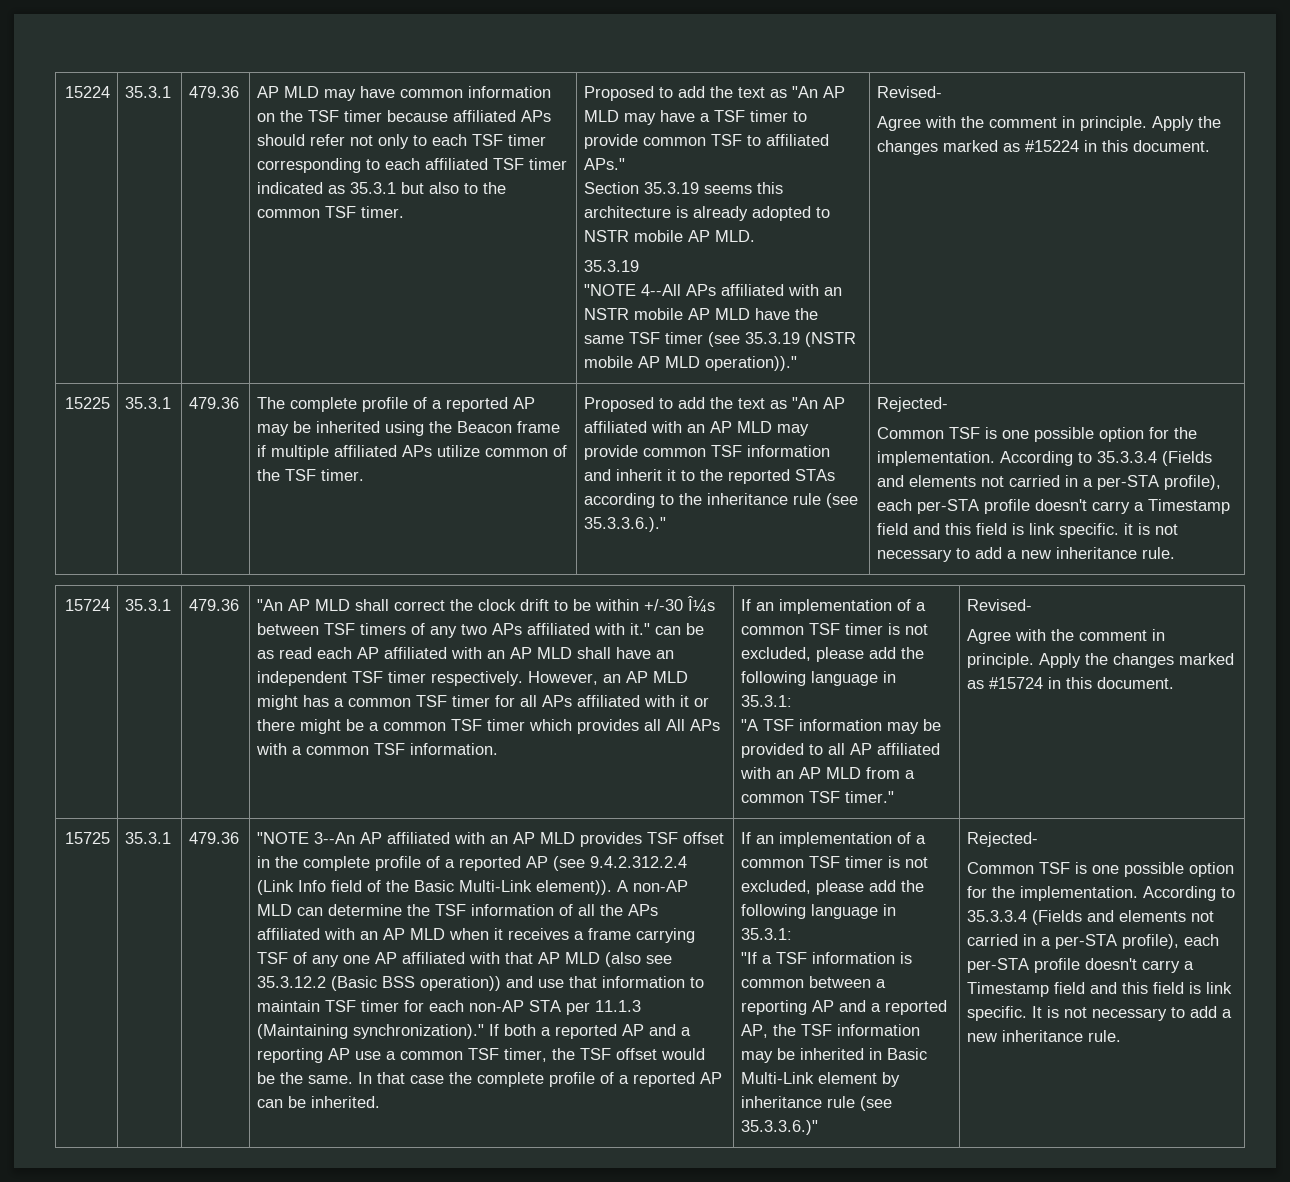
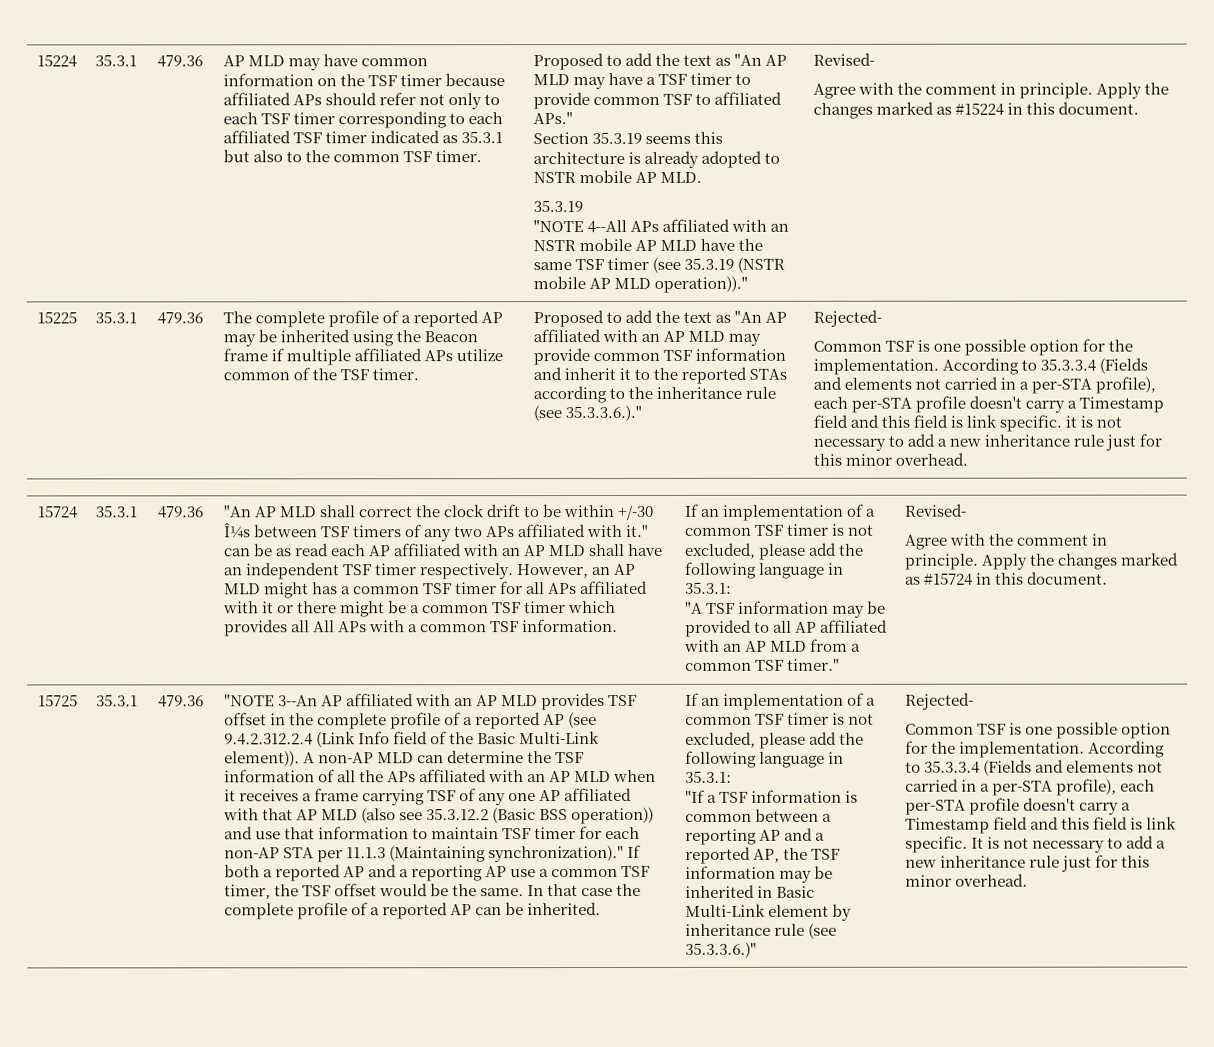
[1142,547,1176,559] rule. -> [1073,433,1163,451] [812,452,968,466] rule just for this minor overhead.
[1088,1030,1122,1042] rule. -> [1028,854,1151,872] [904,873,1028,887] rule just for this minor overhead.

